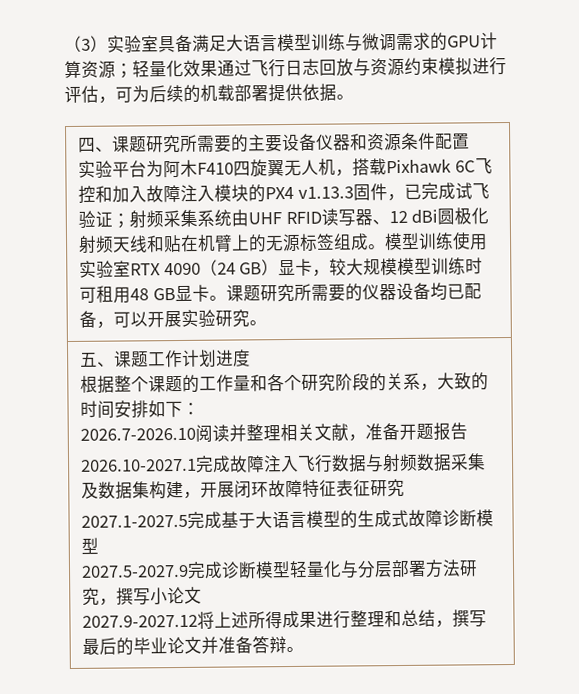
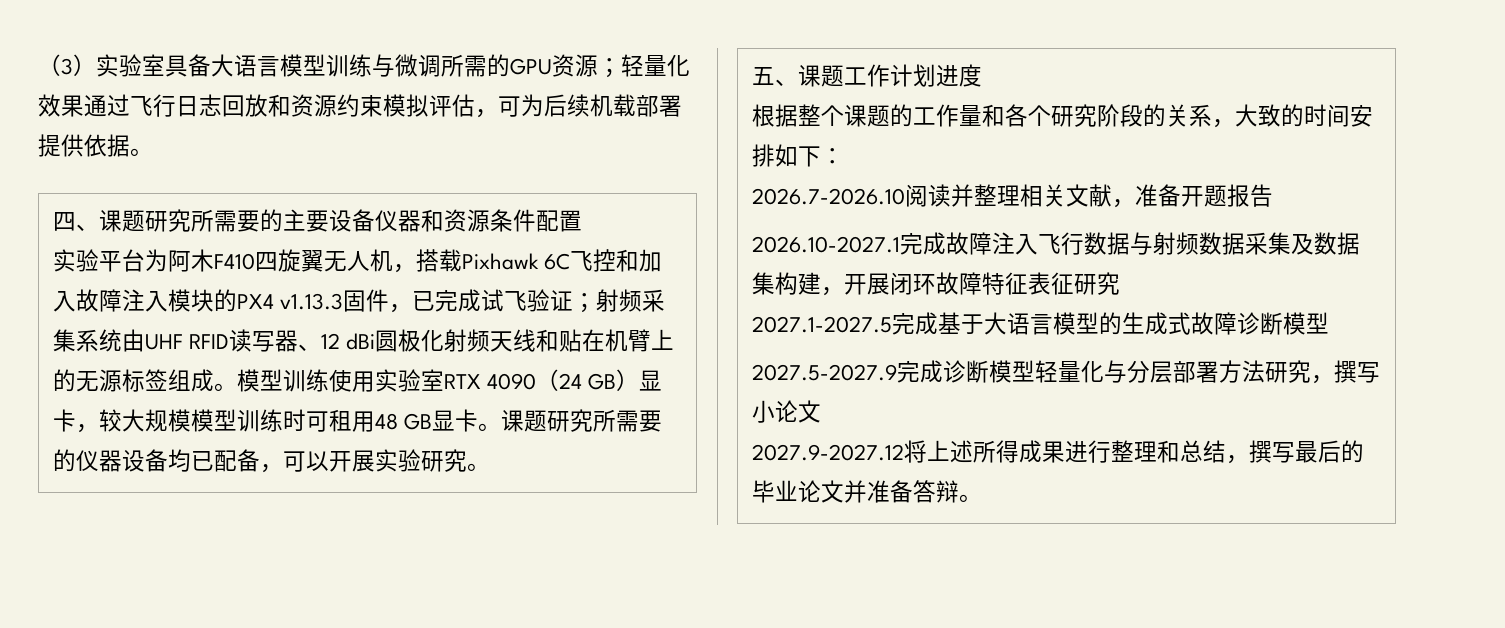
[192,34,227,52] 满足 -> (211, 65) none
[396,32,498,51] [64,60,82,79] 需求的GPU计算 -> [441,54,552,77] 所需的GPU
[353,58,371,77] 与 -> [268,94,291,117] 和
[472,57,507,76] 进行 -> (429, 105) none
[183,84,201,103] 的 -> (590, 105) none

